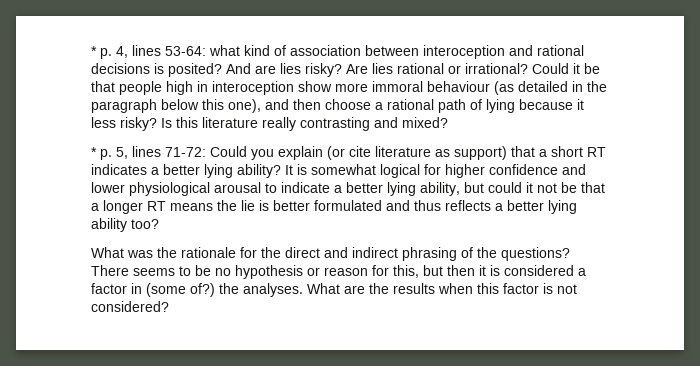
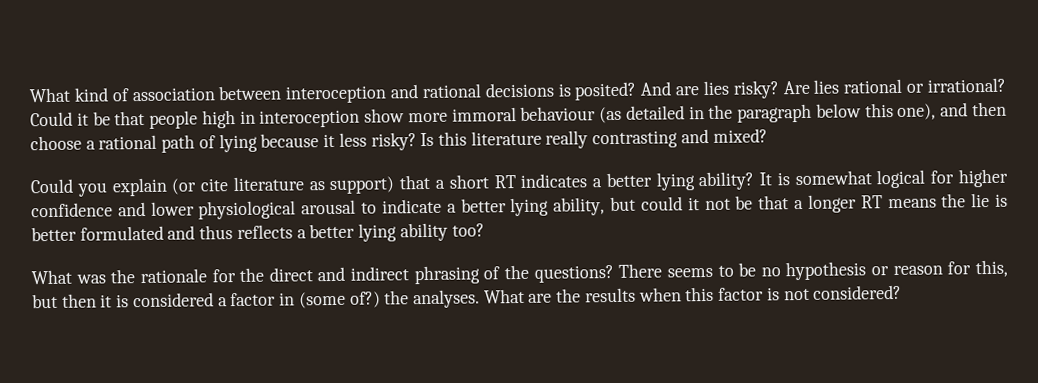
[91,45,240,59] * p. 4, lines 53-64: what -> [29,87,71,103] What
[91,146,206,160] * p. 5, lines 71-72: -> (768, 135) none

